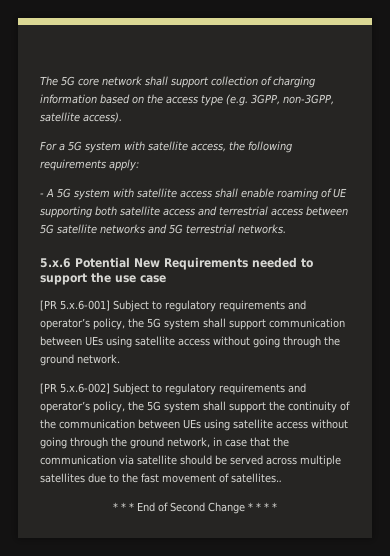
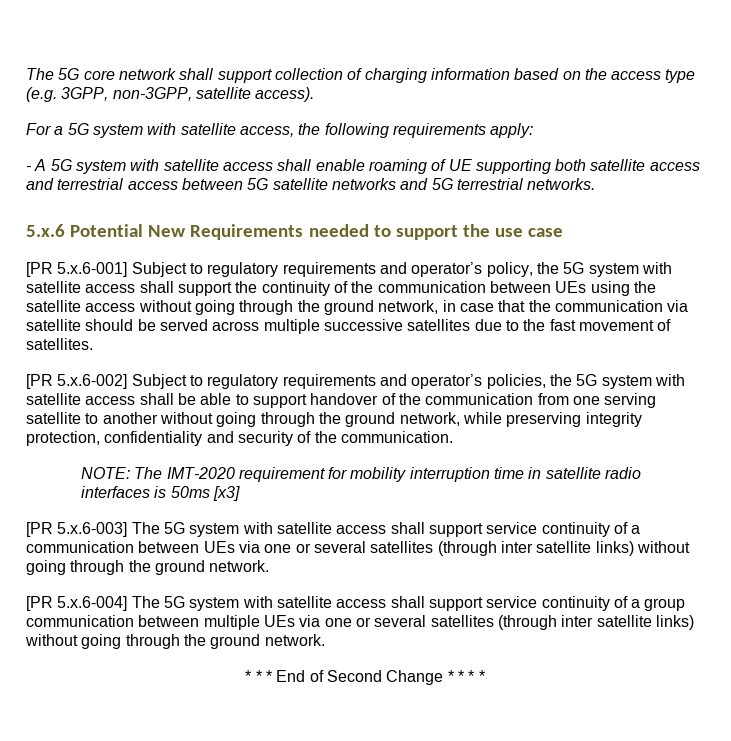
[203,318,345,330] [40,336,340,348] [40,354,120,366] [40,383,306,395] [40,401,200,413] shall support communication between UEs using satellite access without going through the ground network. // [PR 5.x.6-002] Subject to regulatory requirements and operator’s policy, the 5G system -> [641,262,672,274] [26,281,136,293] with satellite access
(230, 425) none -> [633,281,656,293] the
(341, 461) none -> [323,319,403,331] successive
[231,473,282,483] satellites.. -> [26,338,93,350] [26,374,685,389] [26,393,657,408] [26,412,642,427] [26,431,453,446] [80,467,642,482] [80,486,240,501] [26,522,641,537] [26,541,690,556] [26,560,270,575] [26,596,686,611] [26,615,694,630] [25,634,325,649] satellites. // [PR 5.x.6-002] Subject to regulatory requirements and operator’s policies, the 5G system with satellite access shall be able to support handover of the communication from one serving satellite to another without going through the ground network, while preserving integrity protection, confidentiality and security of the communication. // NOTE: The IMT-2020 requirement for mobility interruption time in satellite radio interfaces is 50ms [x3] // [PR 5.x.6-003] The 5G system with satellite access shall support service continuity of a communication between UEs via one or several satellites (through inter satellite links) without going through the ground network. // [PR 5.x.6-004] The 5G system with satellite access shall support service continuity of a group communication between multiple UEs via one or several satellites (through inter satellite links) without going through the ground network.

